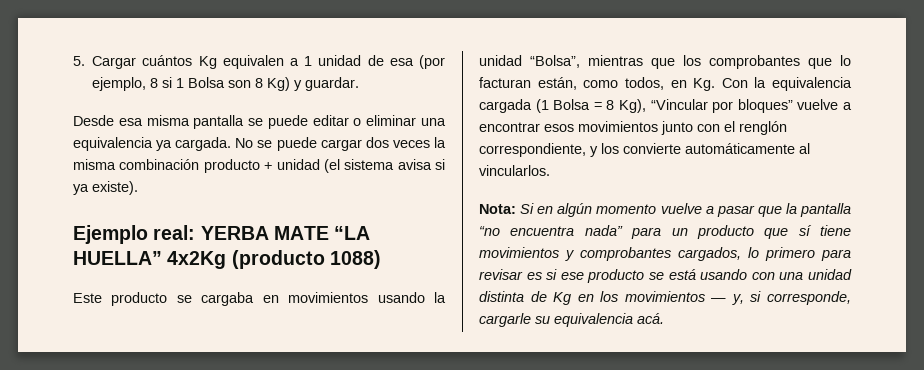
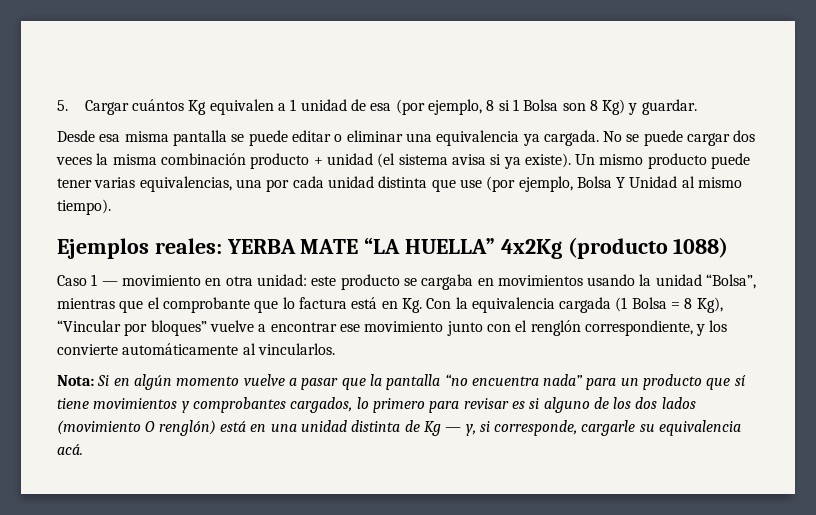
[73,225,196,244] // Ejemplo real: -> [575,153,751,169] [57,176,743,192] [57,199,111,215] [57,238,222,259] Un mismo producto puede tener varias equivalencias, una por cada unidad distinta que use (por ejemplo, Bolsa Y Unidad al mismo tiempo). // Ejemplos reales:
[73,293,102,303] Este -> [57,274,337,286] Caso 1 — movimiento en otra unidad: este
[683,55,851,69] [479,77,664,90] los comprobantes que lo facturan están, como todos, -> [147,297,378,313] el comprobante que lo factura está
[544,121,658,132] esos movimientos -> [339,321,444,332] ese movimiento
[560,269,775,283] ese producto se está usando con -> [543,397,696,413] [57,420,267,436] alguno de los dos lados (movimiento O renglón) está en
[577,291,705,302] en los movimientos -> (441, 428) none

